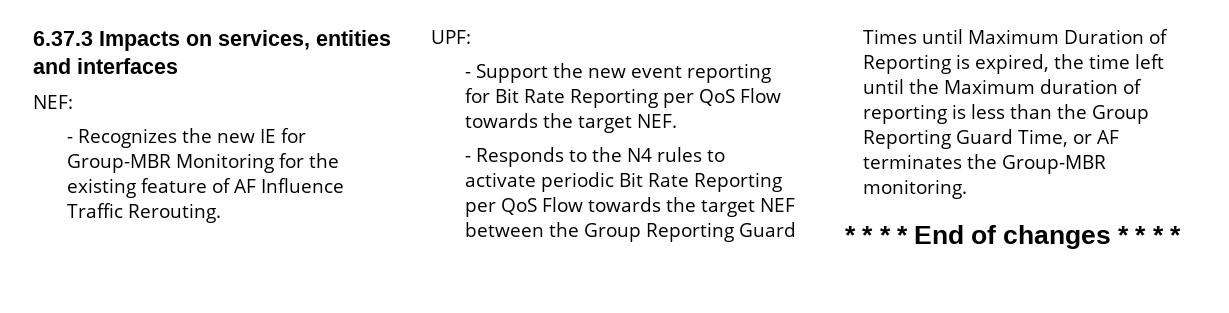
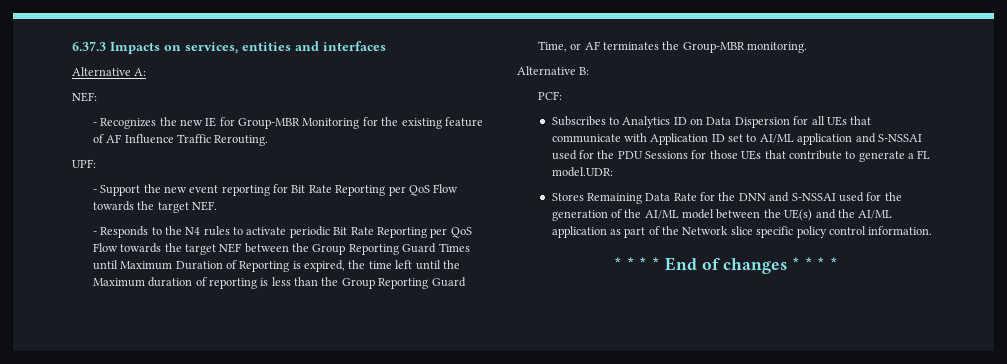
(178, 66) none -> [72,67,147,76] // Alternative A:
(967, 189) none -> [517,66,590,75] [537,91,562,100] [551,116,872,128] [551,133,922,145] [551,150,931,162] [551,167,613,177] [551,192,902,204] [551,209,893,221] [551,226,933,238] // Alternative B: // PCF: // Subscribes to Analytics ID on Data Dispersion for all UEs that communicate with Application ID set to AI/ML application and S-NSSAI used for the PDU Sessions for those UEs that contribute to generate a FL model.UDR: // Stores Remaining Data Rate for the DNN and S-NSSAI used for the generation of the AI/ML model between the UE(s) and the AI/ML application as part of the Network slice specific policy control information.

